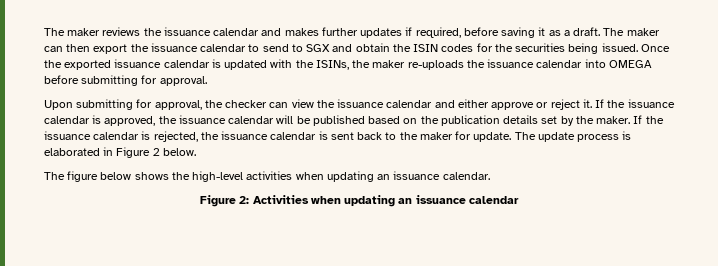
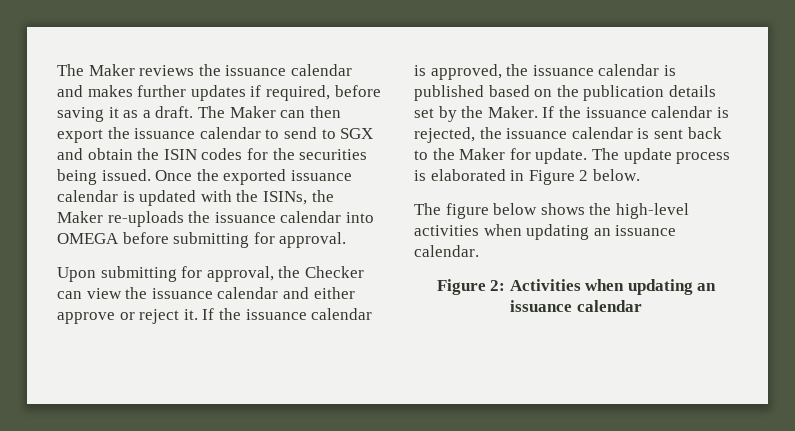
[44,28,101,36] The maker -> [57,64,135,76] The Maker
[626,28,660,36] maker -> [229,106,276,118] Maker
[372,60,406,68] maker -> [57,211,103,223] Maker
[225,100,268,108] checker -> [304,266,364,278] Checker
[276,115,311,124] will be -> [663,65,676,76] is
[596,116,631,124] maker. -> [487,106,538,118] Maker.
[419,132,453,140] maker -> [459,148,506,160] Maker

